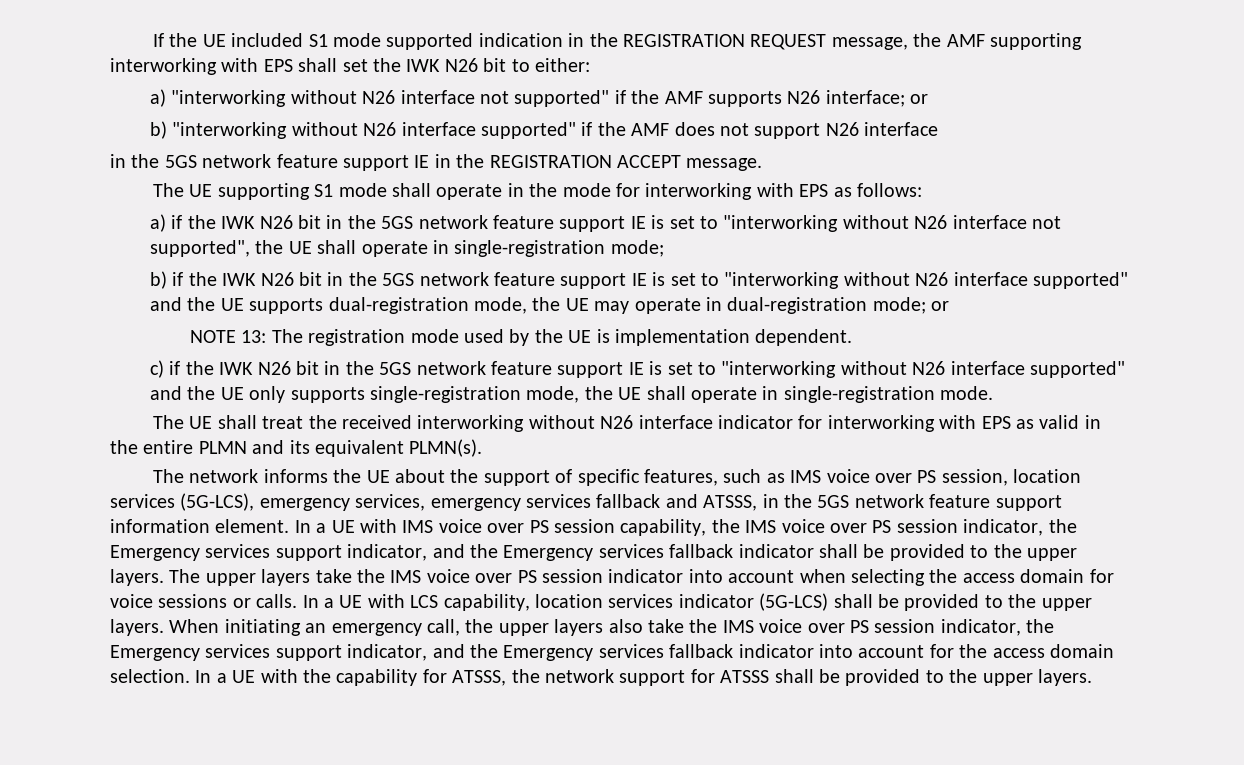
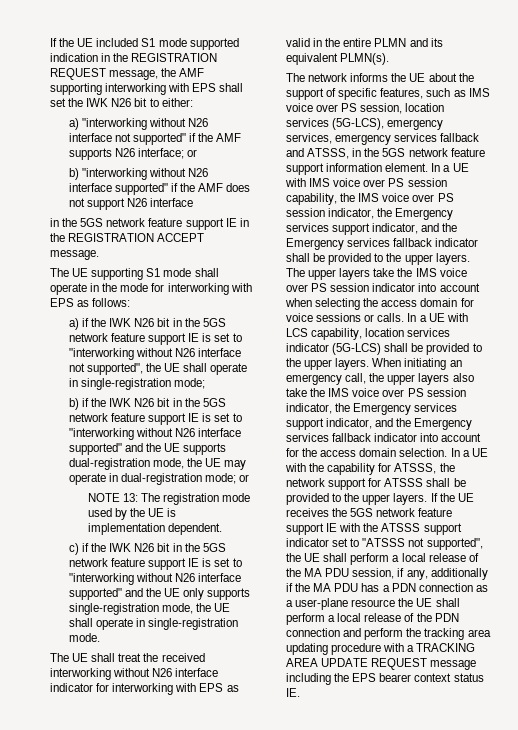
(1092, 677) none -> [430,493,474,502] [286,508,453,517] [286,523,462,535] [286,538,483,550] [286,553,479,565] [286,568,488,580] [286,583,488,592] [286,598,460,610] [286,613,459,625] [286,628,491,640] [286,643,476,655] [286,658,477,670] [286,673,484,685] [286,688,300,697] If the UE receives the 5GS network feature support IE with the ATSSS support indicator set to "ATSSS not supported", the UE shall perform a local release of the MA PDU session, if any, additionally if the MA PDU has a PDN connection as a user-plane resource the UE shall perform a local release of the PDN connection and perform the tracking area updating procedure with a TRACKING AREA UPDATE REQUEST message including the EPS bearer context status IE.

